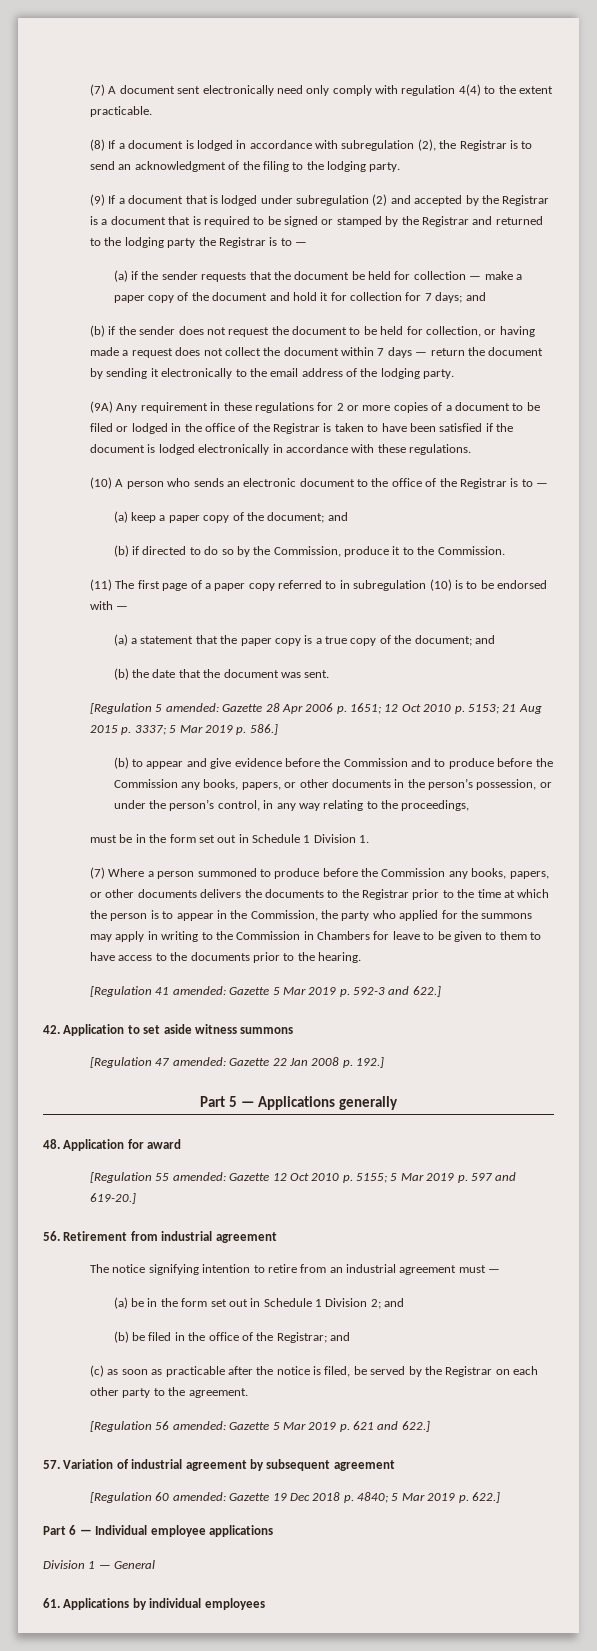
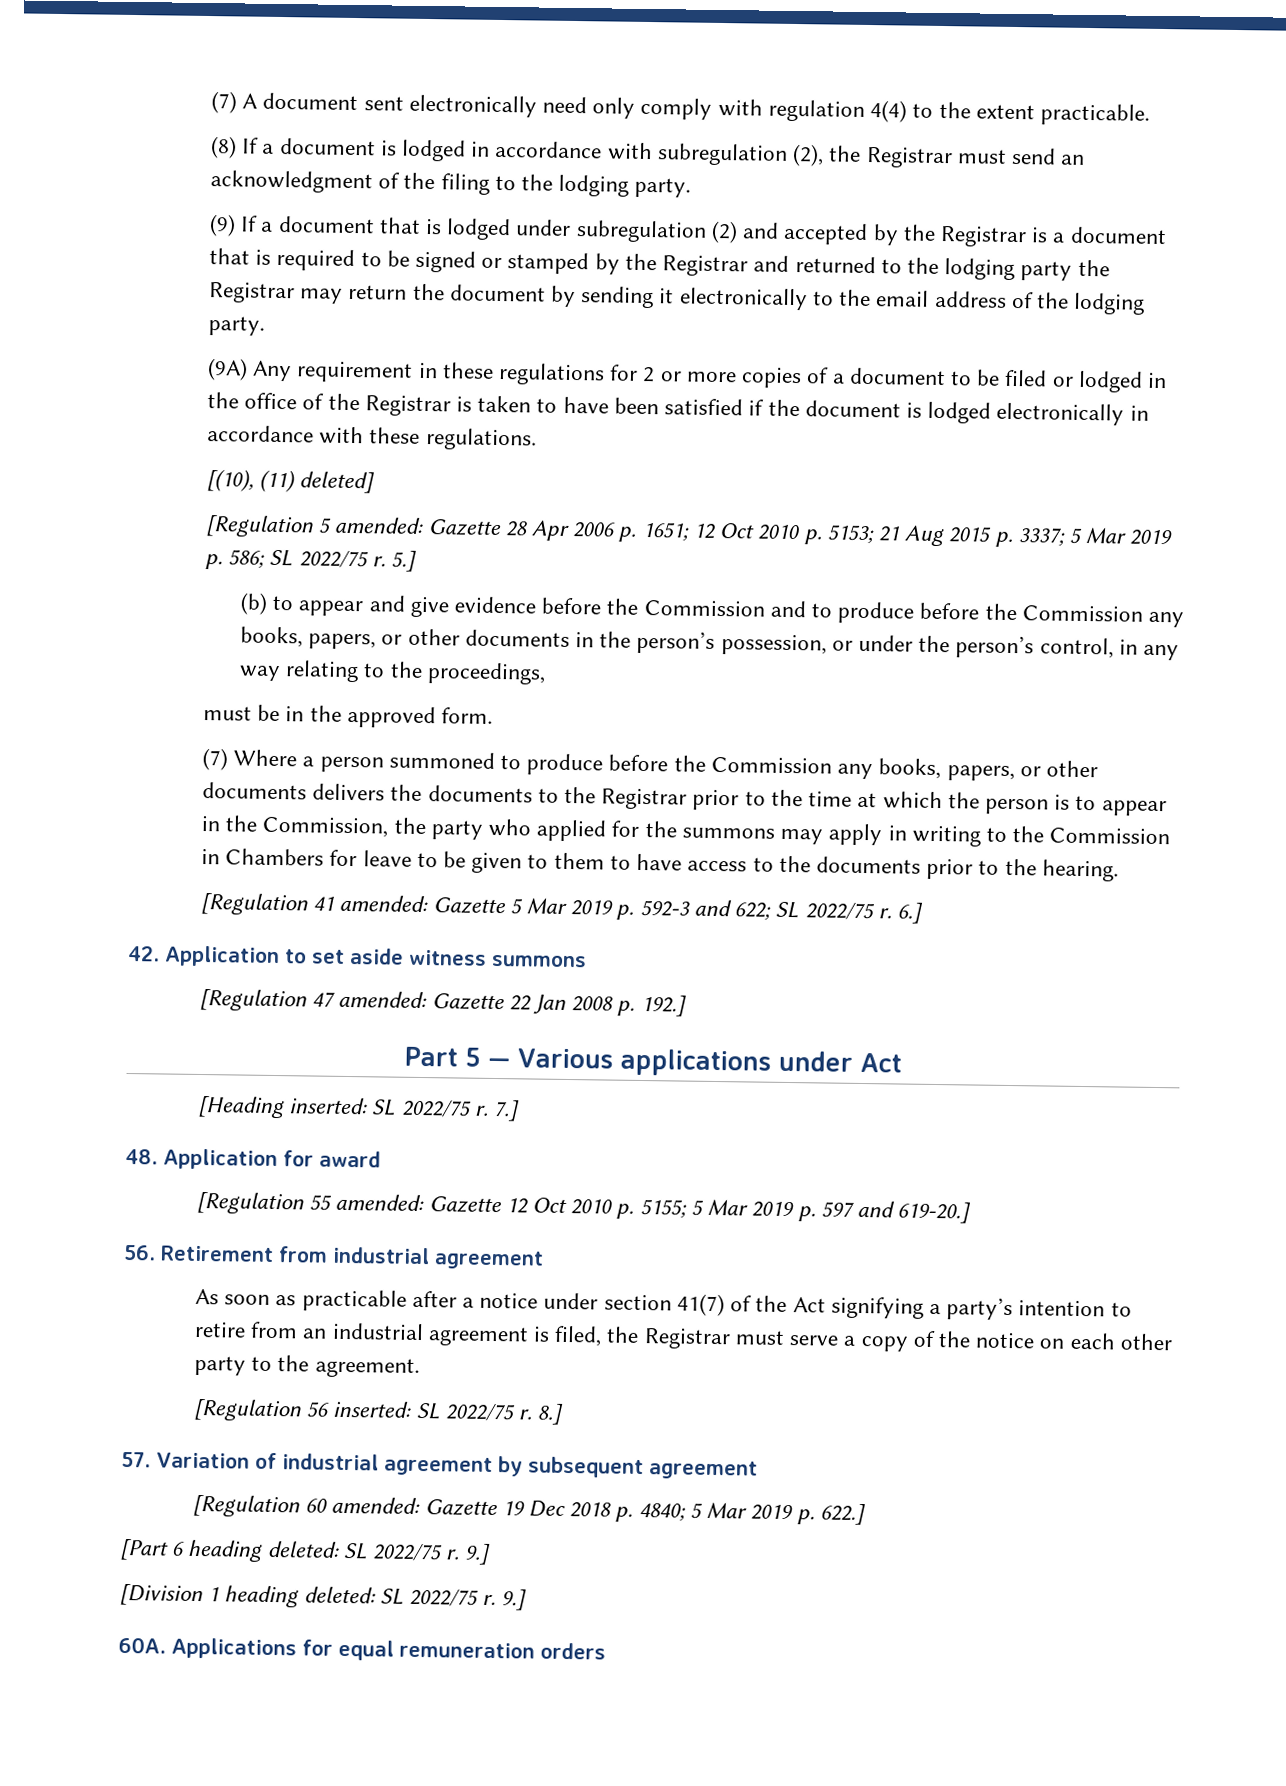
[509,140,533,149] is to -> [956,149,1007,164] must
[269,237,308,246] [113,270,522,282] [113,292,486,303] [90,325,535,337] [90,347,428,358] is to — // (a) if the sender requests that the document be held for collection — make a paper copy of the document and hold it for collection for 7 days; and // (b) if the sender does not request the document to be held for collection, or having made a request does not collect the document within 7 days — -> [299,288,344,304] may
[90,477,549,489] [113,511,348,523] [113,545,505,557] [90,579,548,591] [90,601,129,610] [113,634,495,646] [113,668,330,680] (10) A person who sends an electronic document to the office of the Registrar is to — // (a) keep a paper copy of the document; and // (b) if directed to do so by the Commission, produce it to the Commission. // (11) The first page of a paper copy referred to in subregulation (10) is to be endorsed with — // (a) a statement that the paper copy is a true copy of the document; and // (b) the date that the document was sent. -> [205,469,376,494] [(10), (11) deleted]
[249,724,278,735] 586.] -> [228,549,418,572] 586; SL 2022/75 r. 5.]
[169,834,370,843] form set out in Schedule 1 Division 1. -> [346,705,494,729] approved form.
[412,986,441,997] 622.] -> [734,901,923,924] 622; SL 2022/75 r. 6.]
[258,1096,399,1110] Applications generally -> [517,1048,902,1077] [196,1095,521,1122] Various applications under Act // [Heading inserted: SL 2022/75 r. 7.]
[90,1264,199,1275] The notice signifying -> [194,1288,1014,1321] As soon as practicable after a notice under section 41(7) of the Act signifying a party’s
[458,1265,501,1273] [113,1297,405,1309] [113,1331,351,1343] [90,1365,493,1377] must — // (a) be in the form set out in Schedule 1 Division 2; and // (b) be filed in the office of the Registrar; and // (c) as soon as practicable after the notice is filed, be served by the Registrar -> [533,1325,1036,1352] is filed, the Registrar must serve a copy of the notice
[172,1421,430,1432] amended: Gazette 5 Mar 2019 p. 621 and 622.] -> [332,1400,565,1425] inserted: SL 2022/75 r. 8.]
[43,1525,273,1537] [43,1560,156,1569] [43,1598,265,1610] Part 6 — Individual employee applications // Division 1 — General // 61. Applications by individual employees -> [119,1538,492,1565] [119,1583,528,1611] [118,1636,606,1661] [Part 6 heading deleted: SL 2022/75 r. 9.] // [Division 1 heading deleted: SL 2022/75 r. 9.] // 60A. Applications for equal remuneration orders

